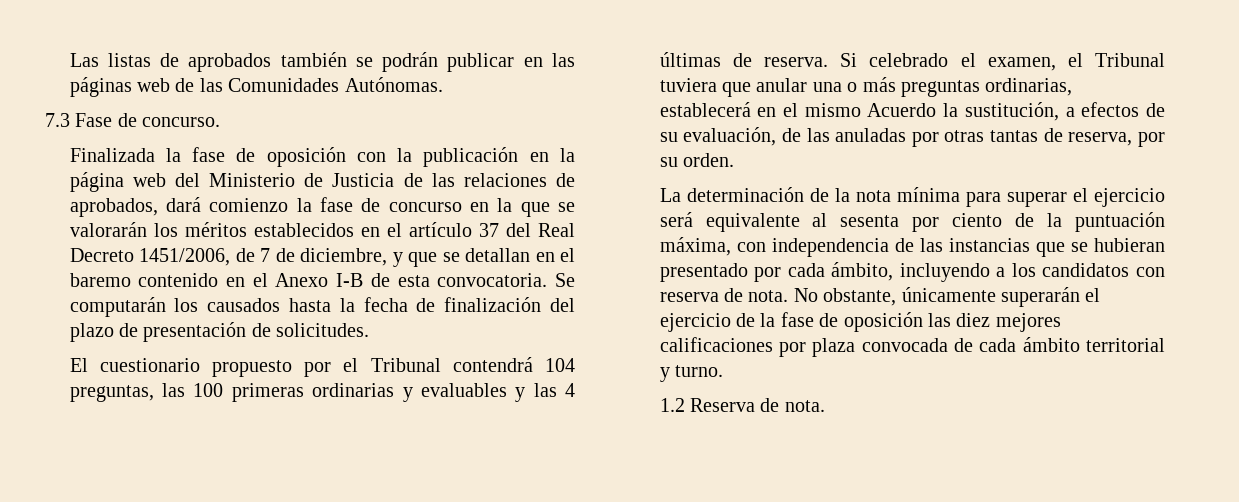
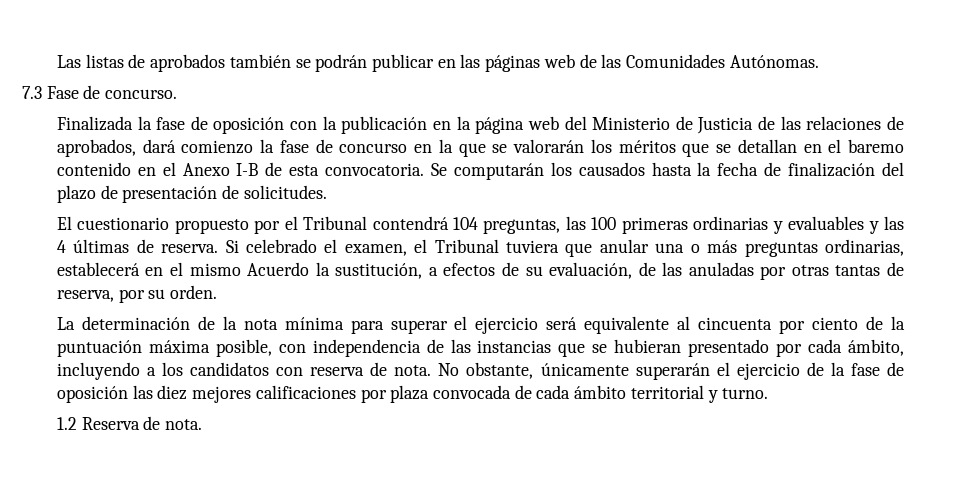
[253,222,575,237] [69,248,403,267] establecidos en el artículo 37 del Real Decreto 1451/2006, de 7 de diciembre, y -> (676, 146) none
[840,215,900,227] sesenta -> [698,317,773,330] cincuenta
[659,237,731,256] máxima, -> [148,339,272,357] máxima posible,

